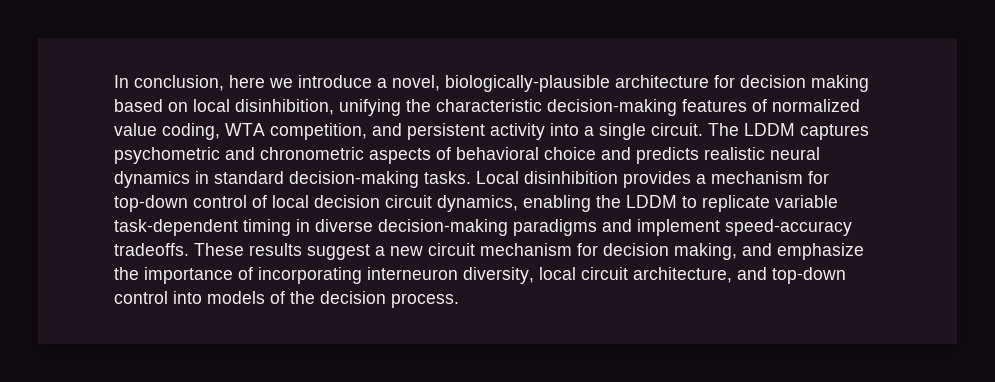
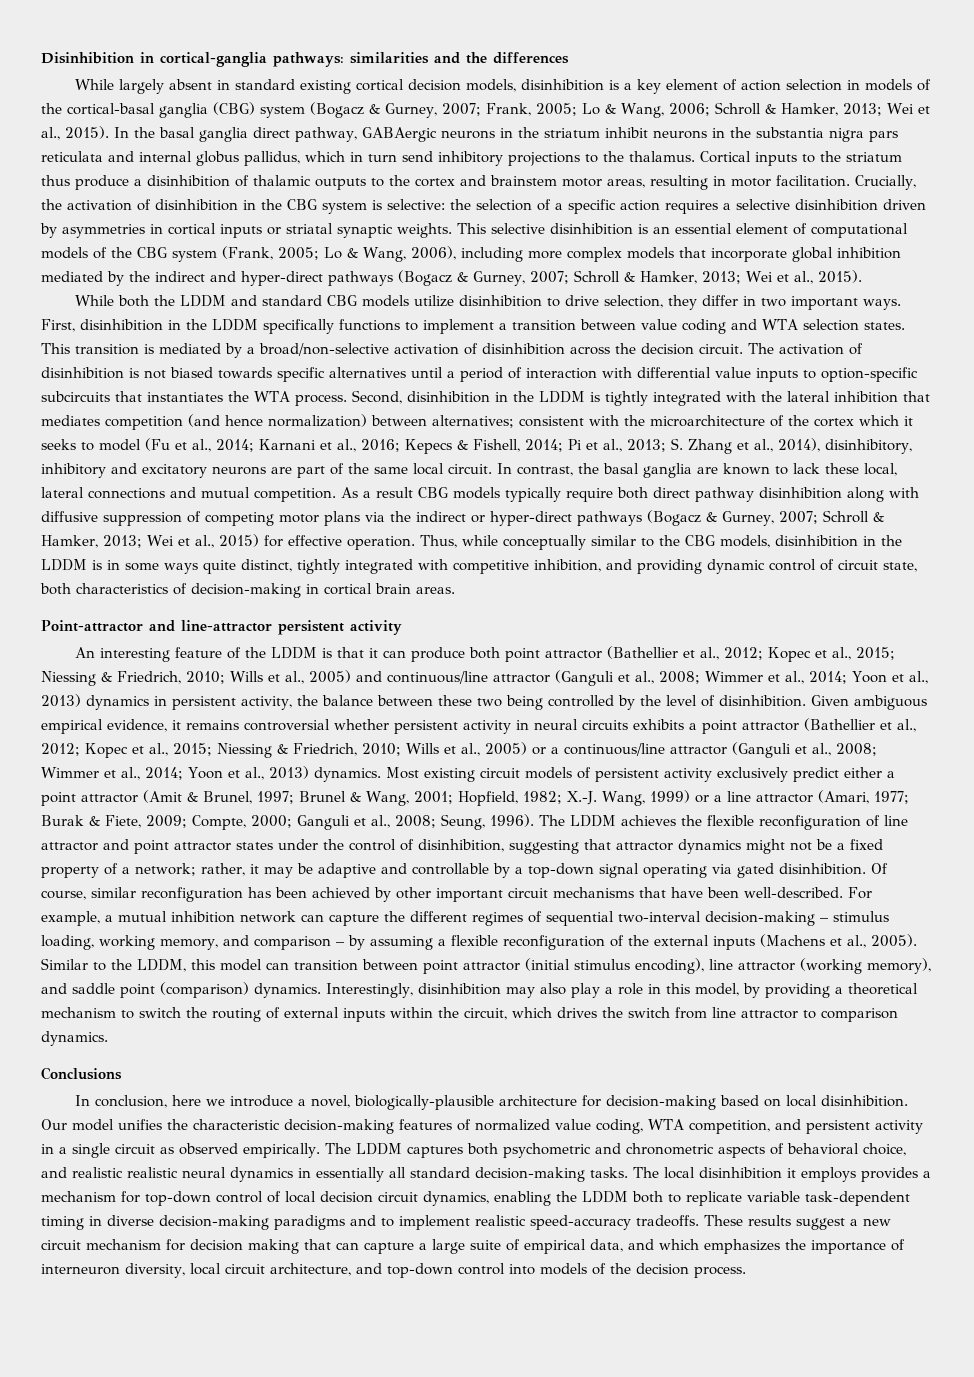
(114, 81) none -> [41,52,569,67] [74,79,931,94] [41,102,930,118] [41,126,898,142] [41,151,902,166] [41,175,916,190] [41,199,926,214] [40,223,908,238] [41,246,901,262] [41,270,862,286] [74,295,901,310] [41,319,905,334] [41,343,863,358] [41,367,918,382] [41,390,930,406] [41,414,913,430] [41,438,912,454] [41,463,897,478] [41,487,919,502] [41,510,884,526] [41,534,902,550] [41,559,917,574] [40,583,455,598] [41,620,402,635] [74,646,895,662] [41,670,928,686] [41,694,927,710] [41,718,916,734] [41,742,877,758] [41,766,895,782] [41,790,909,806] [41,814,908,830] [41,839,883,854] [41,863,888,878] [41,887,872,902] [41,911,889,926] [41,934,917,950] [41,958,931,974] [41,982,918,998] [41,1007,898,1022] [41,1031,108,1046] [41,1067,122,1080] Disinhibition in cortical-ganglia pathways: similarities and the differences // While largely absent in standard existing cortical decision models, disinhibition is a key element of action selection in models of the cortical-basal ganglia (CBG) system (Bogacz & Gurney, 2007; Frank, 2005; Lo & Wang, 2006; Schroll & Hamker, 2013; Wei et al., 2015). In the basal ganglia direct pathway, GABAergic neurons in the striatum inhibit neurons in the substantia nigra pars reticulata and internal globus pallidus, which in turn send inhibitory projections to the thalamus. Cortical inputs to the striatum thus produce a disinhibition of thalamic outputs to the cortex and brainstem motor areas, resulting in motor facilitation. Crucially, the activation of disinhibition in the CBG system is selective: the selection of a specific action requires a selective disinhibition driven by asymmetries in cortical inputs or striatal synaptic weights. This selective disinhibition is an essential element of computational models of the CBG system (Frank, 2005; Lo & Wang, 2006), including more complex models that incorporate global inhibition mediated by the indirect and hyper-direct pathways (Bogacz & Gurney, 2007; Schroll & Hamker, 2013; Wei et al., 2015). // While both the LDDM and standard CBG models utilize disinhibition to drive selection, they differ in two important ways. First, disinhibition in the LDDM specifically functions to implement a transition between value coding and WTA selection states. This transition is mediated by a broad/non-selective activation of disinhibition across the decision circuit. The activation of disinhibition is not biased towards specific alternatives until a period of interaction with differential value inputs to option-specific subcircuits that instantiates the WTA process. Second, disinhibition in the LDDM is tightly integrated with the lateral inhibition that mediates competition (and hence normalization) between alternatives; consistent with the microarchitecture of the cortex which it seeks to model (Fu et al., 2014; Karnani et al., 2016; Kepecs & Fishell, 2014; Pi et al., 2013; S. Zhang et al., 2014), disinhibitory, inhibitory and excitatory neurons are part of the same local circuit. In contrast, the basal ganglia are known to lack these local, lateral connections and mutual competition. As a result CBG models typically require both direct pathway disinhibition along with diffusive suppression of competing motor plans via the indirect or hyper-direct pathways (Bogacz & Gurney, 2007; Schroll & Hamker, 2013; Wei et al., 2015) for effective operation. Thus, while conceptually similar to the CBG models, disinhibition in the LDDM is in some ways quite distinct, tightly integrated with competitive inhibition, and providing dynamic control of circuit state, both characteristics of decision-making in cortical brain areas. // Point-attractor and line-attractor persistent activity // An interesting feature of the LDDM is that it can produce both point attractor (Bathellier et al., 2012; Kopec et al., 2015; Niessing & Friedrich, 2010; Wills et al., 2005) and continuous/line attractor (Ganguli et al., 2008; Wimmer et al., 2014; Yoon et al., 2013) dynamics in persistent activity, the balance between these two being controlled by the level of disinhibition. Given ambiguous empirical evidence, it remains controversial whether persistent activity in neural circuits exhibits a point attractor (Bathellier et al., 2012; Kopec et al., 2015; Niessing & Friedrich, 2010; Wills et al., 2005) or a continuous/line attractor (Ganguli et al., 2008; Wimmer et al., 2014; Yoon et al., 2013) dynamics. Most existing circuit models of persistent activity exclusively predict either a point attractor (Amit & Brunel, 1997; Brunel & Wang, 2001; Hopfield, 1982; X.-J. Wang, 1999) or a line attractor (Amari, 1977; Burak & Fiete, 2009; Compte, 2000; Ganguli et al., 2008; Seung, 1996). The LDDM achieves the flexible reconfiguration of line attractor and point attractor states under the control of disinhibition, suggesting that attractor dynamics might not be a fixed property of a network; rather, it may be adaptive and controllable by a top-down signal operating via gated disinhibition. Of course, similar reconfiguration has been achieved by other important circuit mechanisms that have been well-described. For example, a mutual inhibition network can capture the different regimes of sequential two-interval decision-making – stimulus loading, working memory, and comparison – by assuming a flexible reconfiguration of the external inputs (Machens et al., 2005). Similar to the LDDM, this model can transition between point attractor (initial stimulus encoding), line attractor (working memory), and saddle point (comparison) dynamics. Interestingly, disinhibition may also play a role in this model, by providing a theoretical mechanism to switch the routing of external inputs within the circuit, which drives the switch from line attractor to comparison dynamics. // Conclusions //
[740,75,869,92] decision making -> [605,1095,716,1110] decision-making
[235,99,401,116] disinhibition, unifying -> [820,1095,908,1107] [41,1119,162,1131] disinhibition. Our model unifies
[550,123,579,136] into -> [41,1144,54,1154] in
[651,123,703,136] circuit. -> [115,1143,320,1158] circuit as observed empirically.
(869, 132) none -> [466,1143,498,1155] both
[544,147,699,164] choice and predicts -> [862,1143,906,1156] [41,1167,123,1178] choice, and realistic
(209, 177) none -> [316,1167,406,1182] essentially all
[476,171,618,184] Local disinhibition -> [633,1167,856,1182] The local disinhibition it employs
(677, 201) none -> [632,1191,663,1203] both
[637,219,720,236] implement -> [381,1215,526,1230] to implement realistic
[674,243,864,260] making, and emphasize -> [248,1239,780,1254] making that can capture a large suite of empirical data, and which emphasizes
[258,267,362,284] incorporating -> (905, 1245) none

